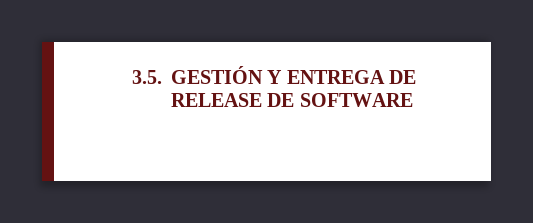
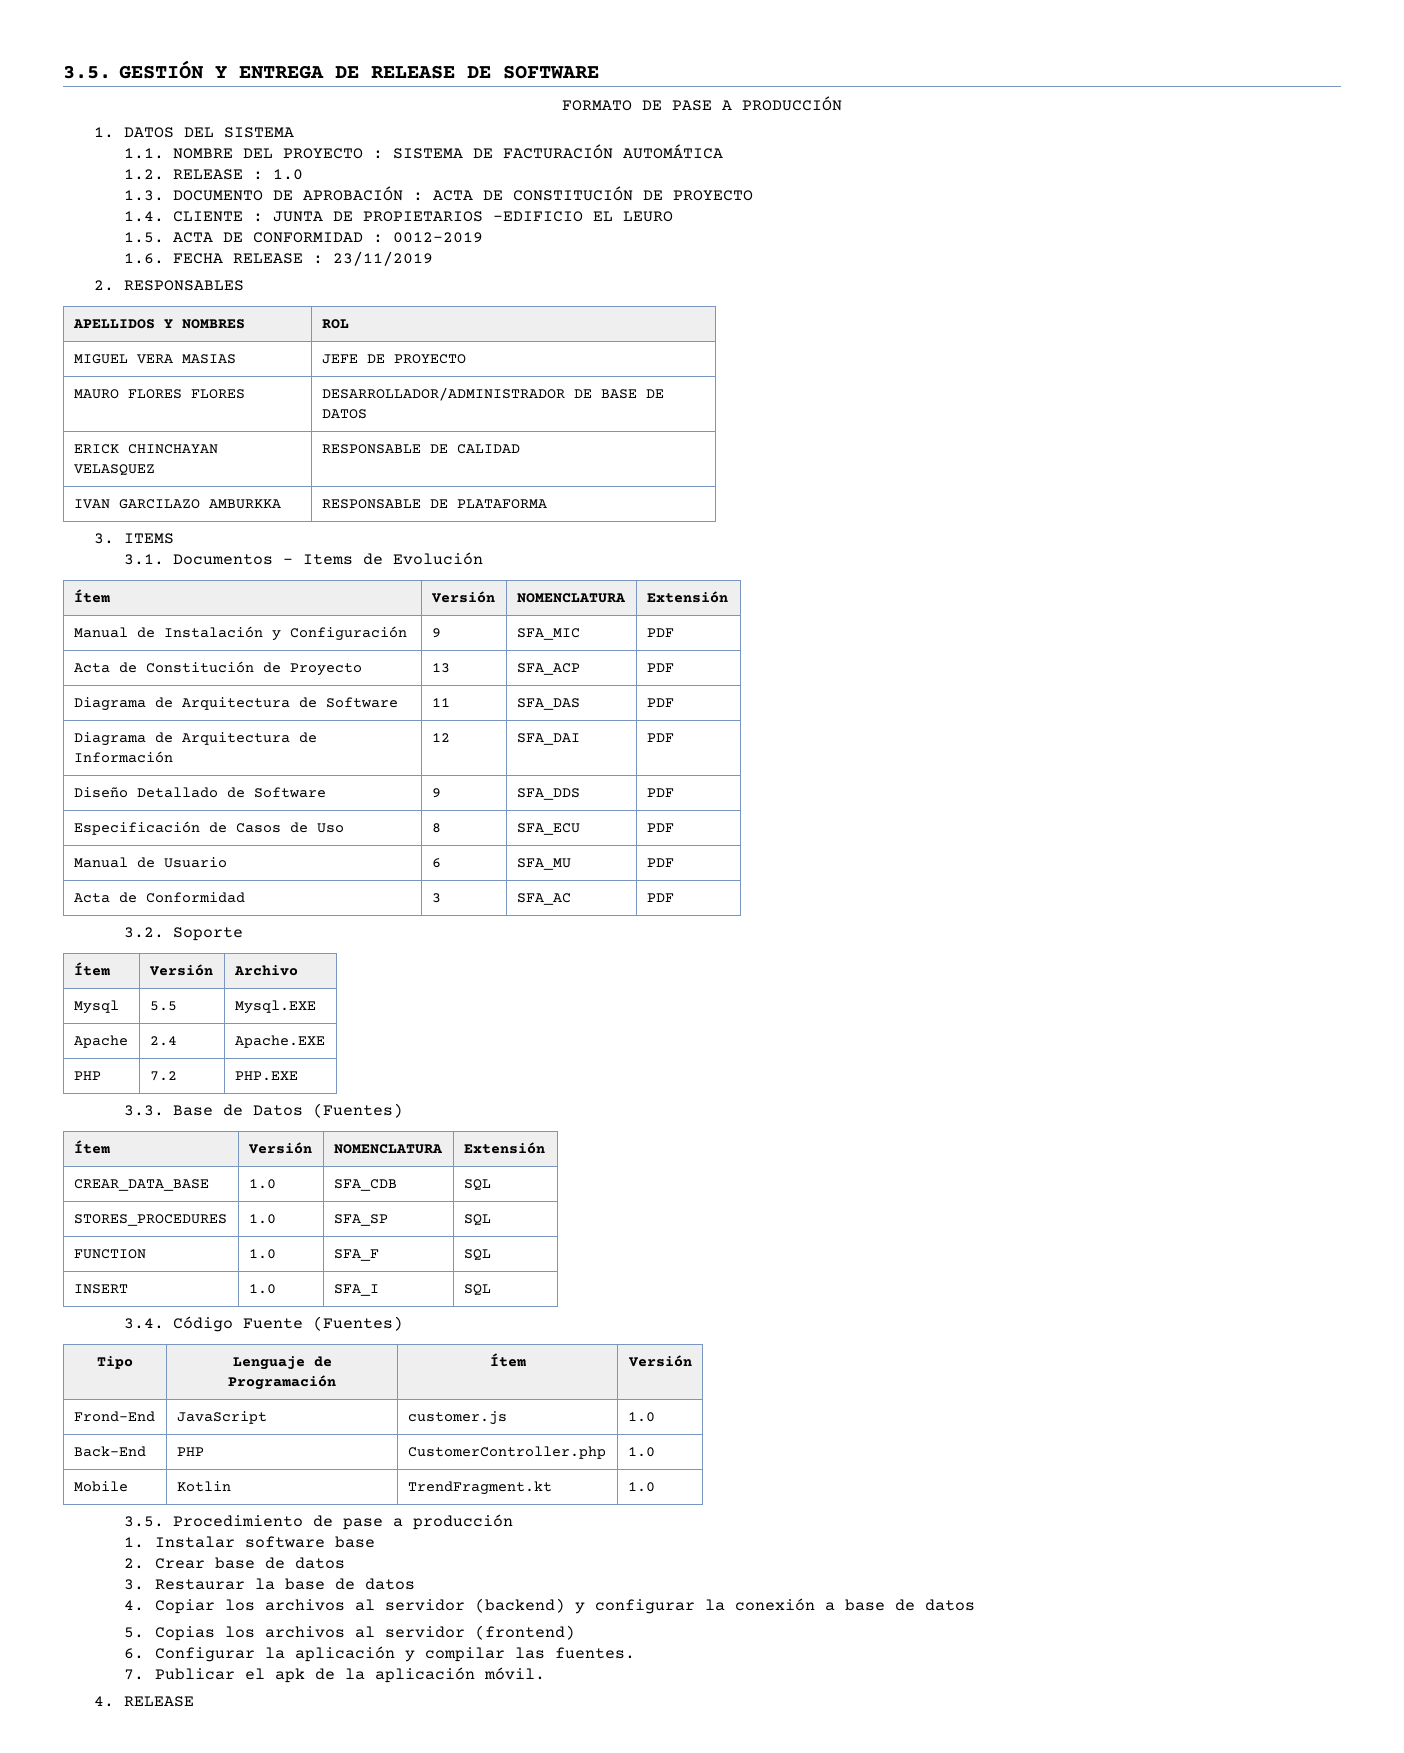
(413, 100) none -> [562,96,842,111] [93,127,295,138] [124,144,723,159] [124,169,303,180] [124,186,753,201] [124,211,673,222] [124,232,483,243] [124,251,433,266] [93,280,245,291] [72,319,245,329] [321,319,349,329] [73,354,236,364] [321,354,466,364] [73,389,245,399] [321,387,664,401] [321,409,367,419] [73,444,218,454] [73,464,155,476] [321,444,520,454] [73,499,281,509] [321,499,547,509] [93,533,175,544] [124,552,483,565] [73,589,110,603] [430,591,495,603] [516,593,626,603] [646,591,728,603] [73,626,407,641] [431,628,441,638] [516,628,580,640] [646,628,674,637] [73,661,362,676] [431,663,450,673] [516,663,580,675] [646,663,674,672] [73,697,398,711] [431,698,450,707] [516,698,580,710] [646,698,674,707] [73,732,317,746] [73,751,173,763] [431,733,450,742] [516,733,580,745] [646,733,674,742] [73,787,326,798] [431,788,441,798] [516,788,580,800] [646,788,674,797] [73,821,344,835] [431,823,441,833] [516,823,580,835] [646,823,674,832] [73,857,227,868] [431,858,441,868] [516,858,571,870] [646,858,674,867] [73,892,245,903] [431,893,441,903] [516,893,571,905] [646,893,674,902] [124,927,243,941] [73,962,110,976] [148,964,213,976] [233,965,298,976] [73,1000,119,1014] [149,1001,177,1011] [234,1000,316,1014] [73,1035,128,1048] [149,1036,177,1046] [234,1035,325,1048] [73,1071,101,1080] [149,1071,177,1081] [234,1071,298,1081] [124,1103,403,1118] [73,1140,110,1154] [247,1142,312,1154] [333,1144,443,1154] [463,1142,545,1154] [73,1179,209,1191] [248,1179,276,1189] [333,1179,397,1191] [463,1179,491,1191] [73,1214,227,1226] [248,1214,276,1224] [333,1214,388,1226] [463,1214,491,1226] [73,1249,146,1259] [248,1249,276,1259] [333,1249,379,1261] [463,1249,491,1261] [73,1284,128,1294] [248,1284,276,1294] [333,1284,379,1296] [463,1284,491,1296] [124,1316,403,1332] [97,1356,133,1369] [232,1356,332,1370] [228,1375,336,1390] [489,1353,526,1367] [627,1355,692,1367] [73,1411,155,1422] [176,1411,267,1424] [407,1411,507,1425] [627,1412,655,1422] [73,1446,146,1457] [176,1447,204,1456] [407,1446,606,1459] [627,1447,655,1457] [73,1481,128,1492] [176,1481,231,1492] [407,1481,552,1495] [627,1482,655,1492] [124,1514,513,1530] [124,1536,376,1548] [124,1557,346,1569] [124,1578,416,1590] [124,1598,976,1614] [124,1625,576,1641] [124,1646,636,1662] [124,1667,546,1683] [93,1696,195,1707] // FORMATO DE PASE A PRODUCCIÓN // 1. DATOS DEL SISTEMA // 1.1. NOMBRE DEL PROYECTO : SISTEMA DE FACTURACIÓN AUTOMÁTICA // 1.2. RELEASE : 1.0 // 1.3. DOCUMENTO DE APROBACIÓN : ACTA DE CONSTITUCIÓN DE PROYECTO // 1.4. CLIENTE : JUNTA DE PROPIETARIOS –EDIFICIO EL LEURO // 1.5. ACTA DE CONFORMIDAD : 0012-2019 // 1.6. FECHA RELEASE : 23/11/2019 // 2. RESPONSABLES // APELLIDOS Y NOMBRES | ROL // MIGUEL VERA MASIAS | JEFE DE PROYECTO // MAURO FLORES FLORES | DESARROLLADOR/ADMINISTRADOR DE BASE DE DATOS // ERICK CHINCHAYAN VELASQUEZ | RESPONSABLE DE CALIDAD // IVAN GARCILAZO AMBURKKA | RESPONSABLE DE PLATAFORMA // 3. ITEMS // 3.1. Documentos – Items de Evolución // Ítem | Versión | NOMENCLATURA | Extensión // Manual de Instalación y Configuración | 9 | SFA_MIC | PDF // Acta de Constitución de Proyecto | 13 | SFA_ACP | PDF // Diagrama de Arquitectura de Software | 11 | SFA_DAS | PDF // Diagrama de Arquitectura de Información | 12 | SFA_DAI | PDF // Diseño Detallado de Software | 9 | SFA_DDS | PDF // Especificación de Casos de Uso | 8 | SFA_ECU | PDF // Manual de Usuario | 6 | SFA_MU | PDF // Acta de Conformidad | 3 | SFA_AC | PDF // 3.2. Soporte // Ítem | Versión | Archivo // Mysql | 5.5 | Mysql.EXE // Apache | 2.4 | Apache.EXE // PHP | 7.2 | PHP.EXE // 3.3. Base de Datos (Fuentes) // Ítem | Versión | NOMENCLATURA | Extensión // CREAR_DATA_BASE | 1.0 | SFA_CDB | SQL // STORES_PROCEDURES | 1.0 | SFA_SP | SQL // FUNCTION | 1.0 | SFA_F | SQL // INSERT | 1.0 | SFA_I | SQL // 3.4. Código Fuente (Fuentes) // Tipo | Lenguaje de Programación | Ítem | Versión // Frond-End | JavaScript | customer.js | 1.0 // Back-End | PHP | CustomerController.php | 1.0 // Mobile | Kotlin | TrendFragment.kt | 1.0 // 3.5. Procedimiento de pase a producción // 1. Instalar software base // 2. Crear base de datos // 3. Restaurar la base de datos // 4. Copiar los archivos al servidor (backend) y configurar la conexión a base de datos // 5. Copias los archivos al servidor (frontend) // 6. Configurar la aplicación y compilar las fuentes. // 7. Publicar el apk de la aplicación móvil. // 4. RELEASE

